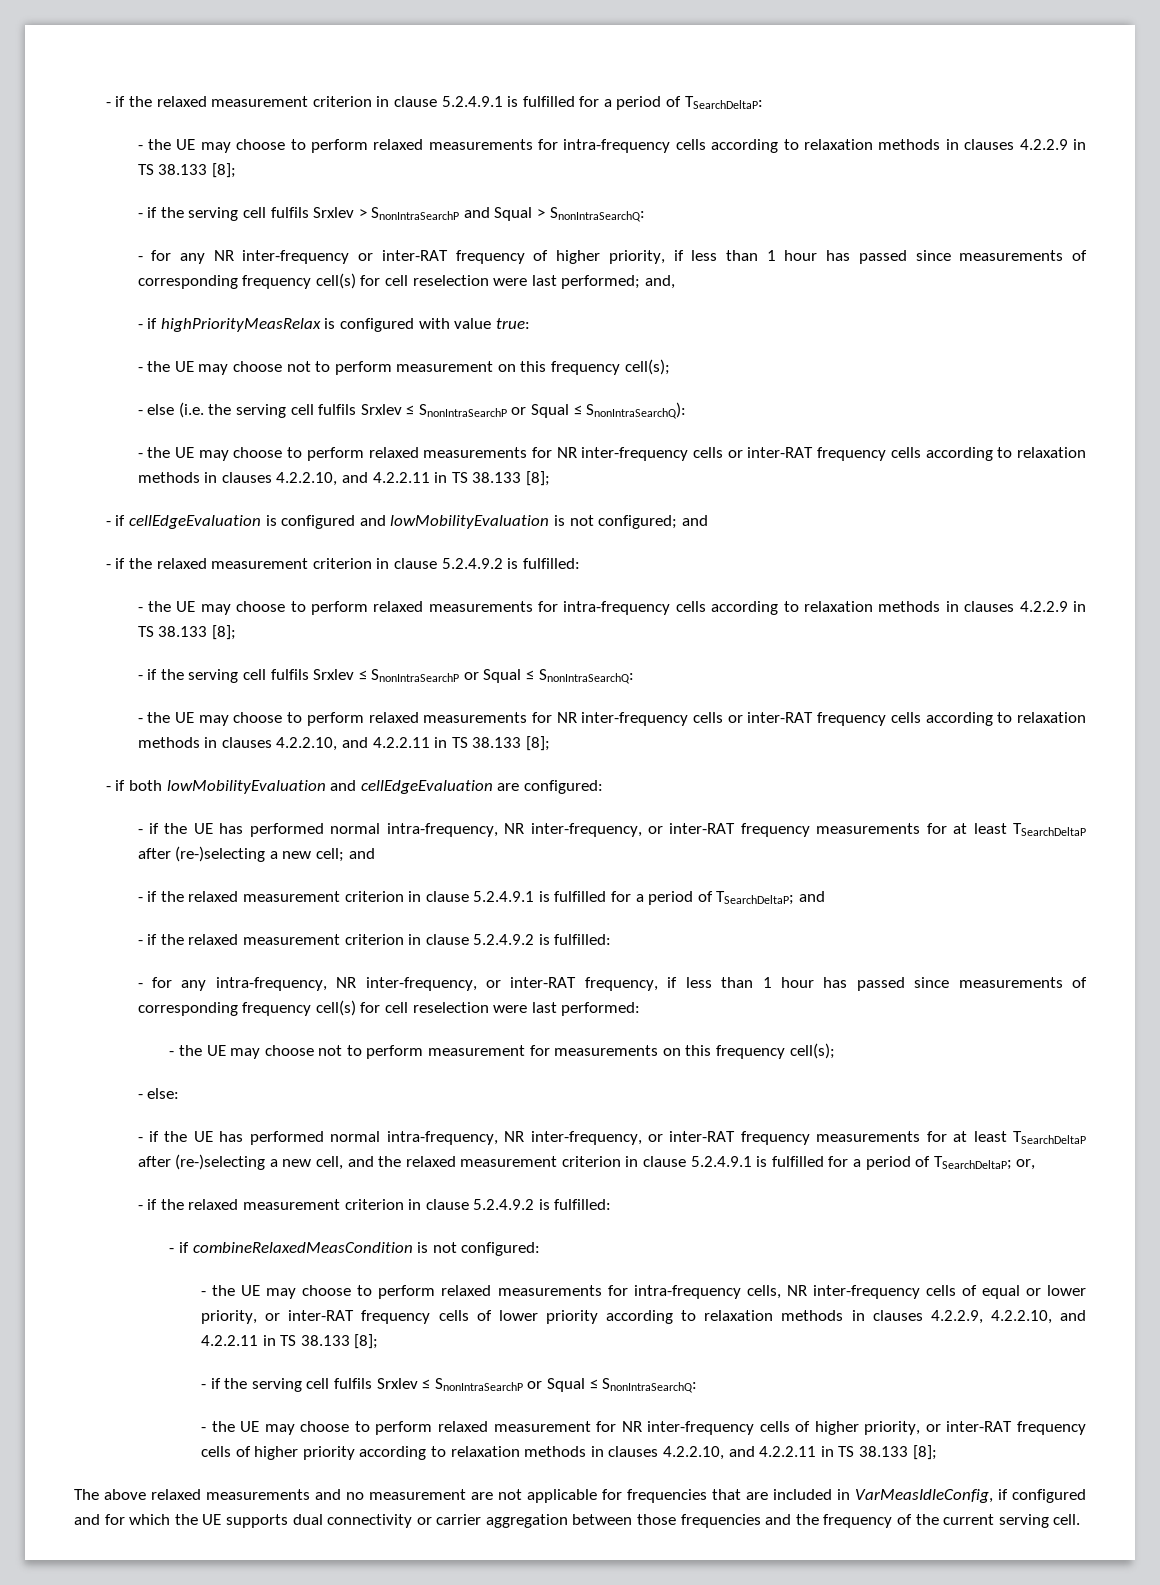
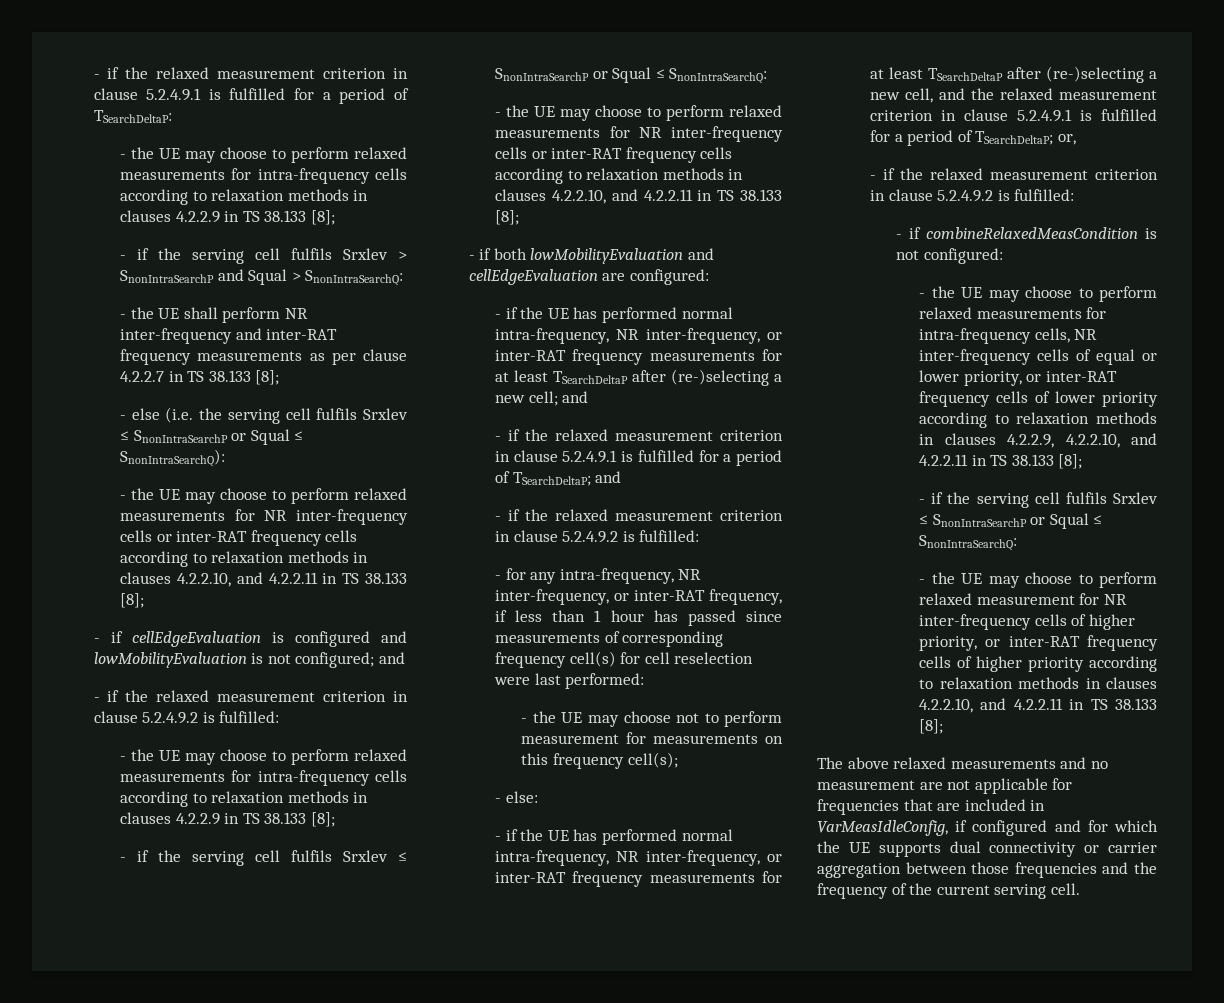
[151,250,1087,264] [137,273,675,289] [137,318,530,332] [137,359,670,375] for any NR inter-frequency or inter-RAT frequency of higher priority, if less than 1 hour has passed since measurements of corresponding frequency cell(s) for cell reselection were last performed; and, // - if highPriorityMeasRelax is configured with value true: // - the UE may choose not to perform measurement on this frequency cell(s); -> [130,307,308,323] [119,328,338,344] [119,349,407,365] [119,370,280,385] the UE shall perform NR inter-frequency and inter-RAT frequency measurements as per clause 4.2.2.7 in TS 38.133 [8];

